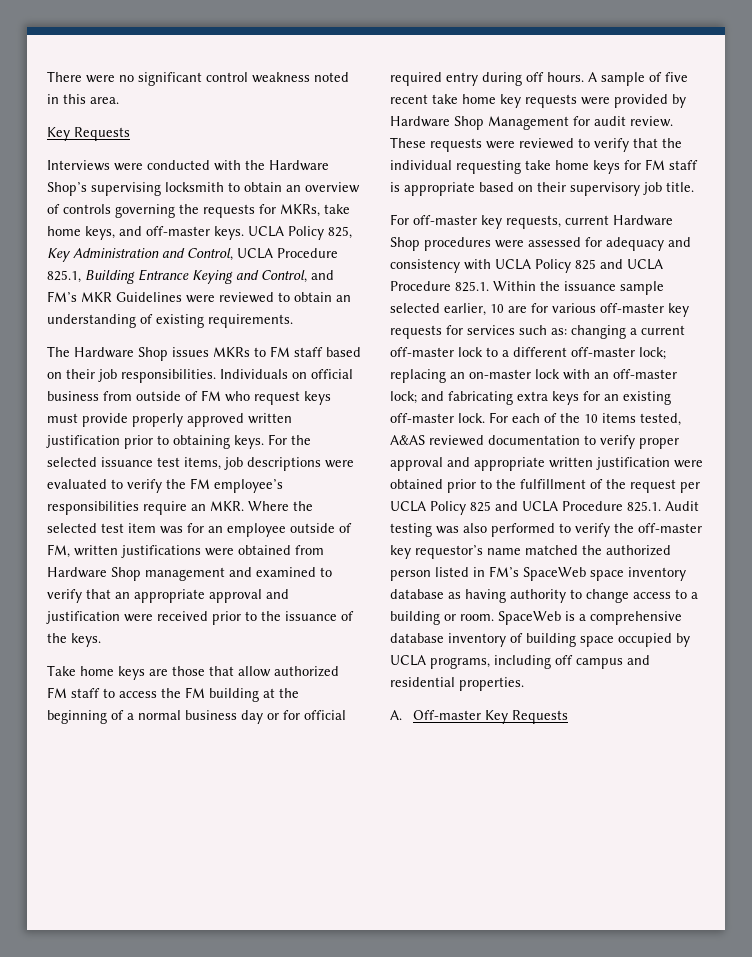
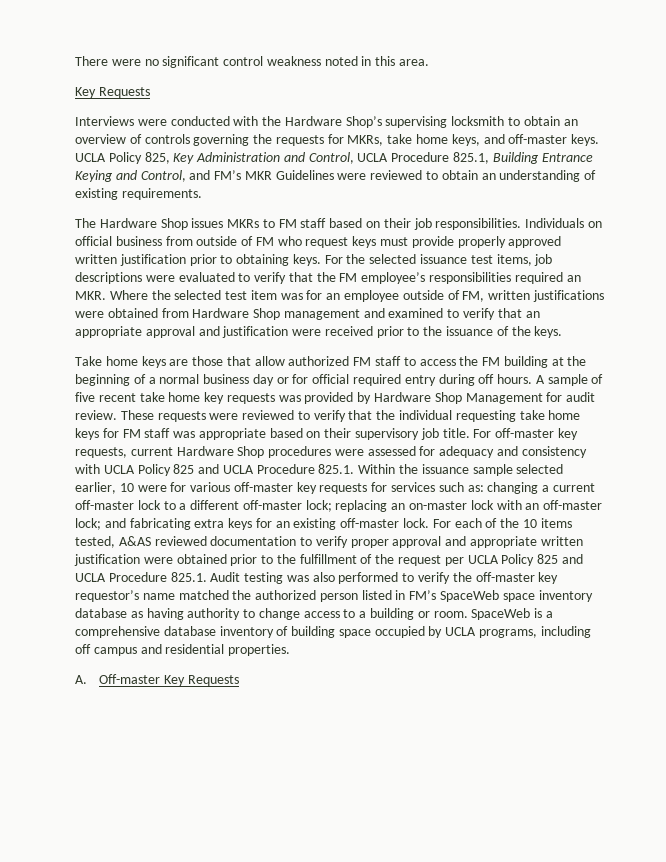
(162, 486) none -> [288,272,313,282] that
[143,501,187,515] require -> [514,272,563,284] required
[581,97,610,105] were -> [278,395,301,402] was
[390,182,400,192] is -> [173,431,196,438] was
(694, 187) // -> (470, 433) none
[508,306,527,313] are -> [137,485,167,492] were

